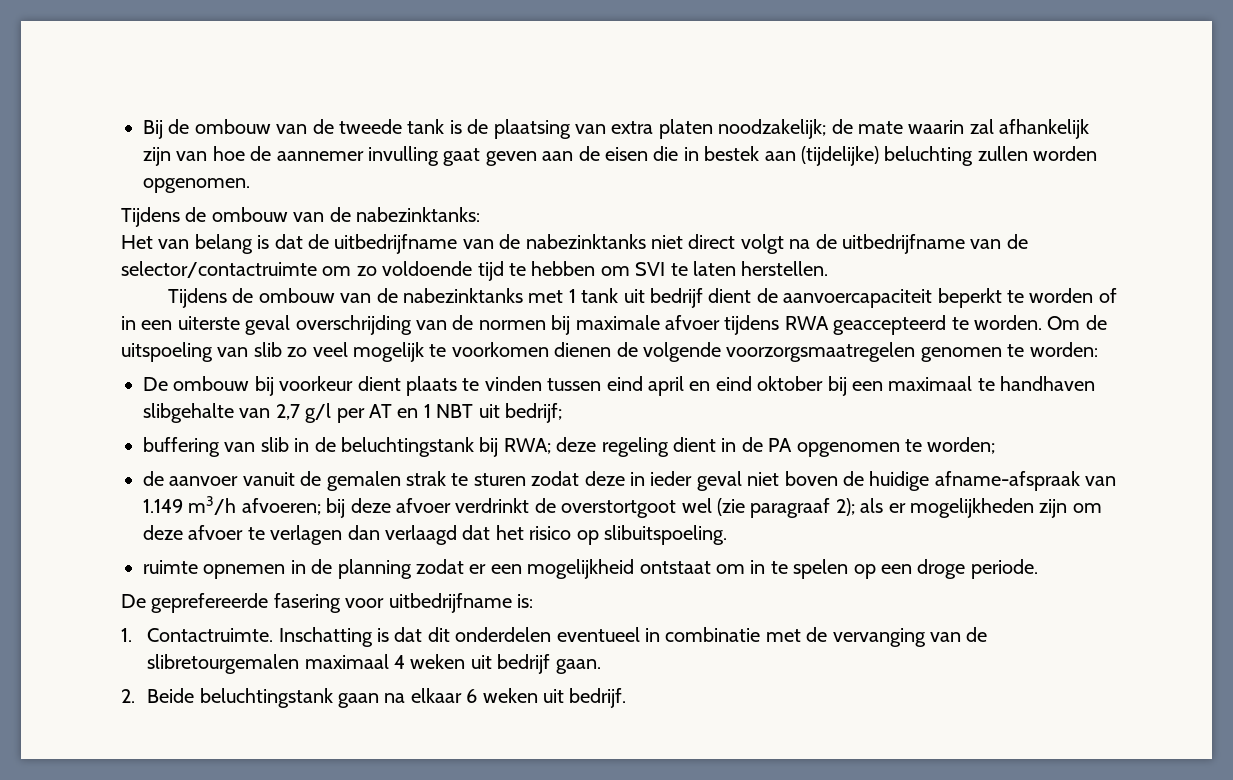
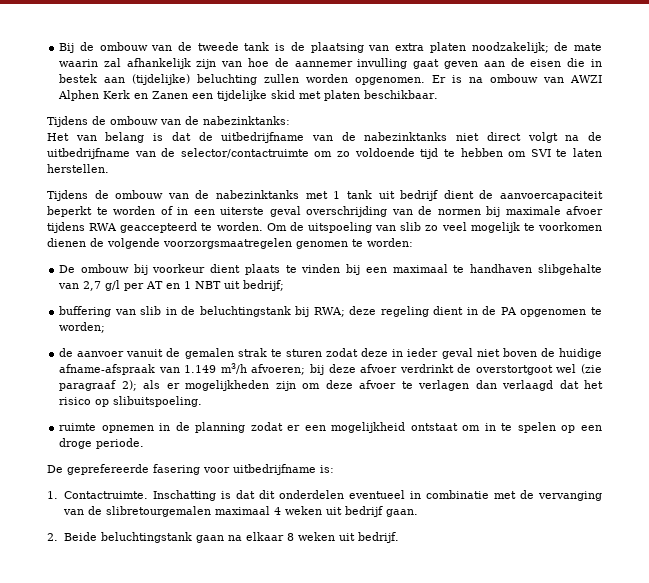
(250, 185) none -> [432,74,603,83] [58,90,439,101] Er is na ombouw van AWZI Alphen Kerk en Zanen een tijdelijke skid met platen beschikbaar.
[547,376,824,396] tussen eind april en eind oktober -> (341, 268) none
[466,689,478,703] 6 -> [287,533,295,541] 8

